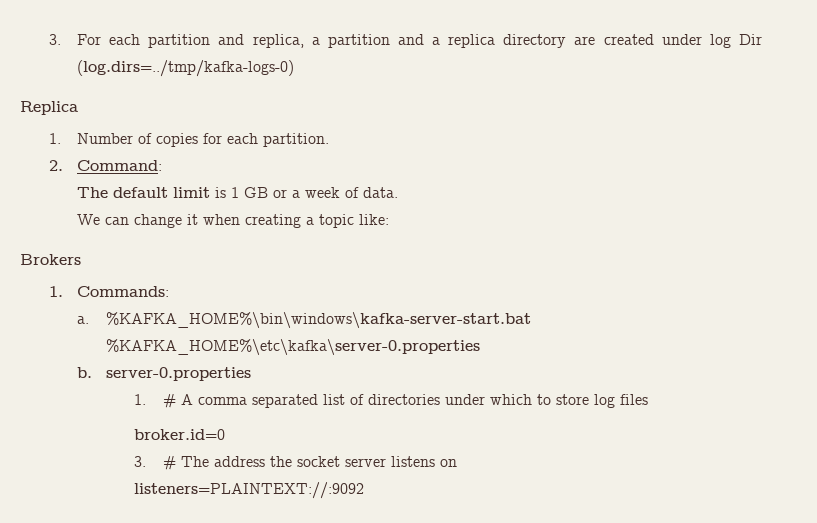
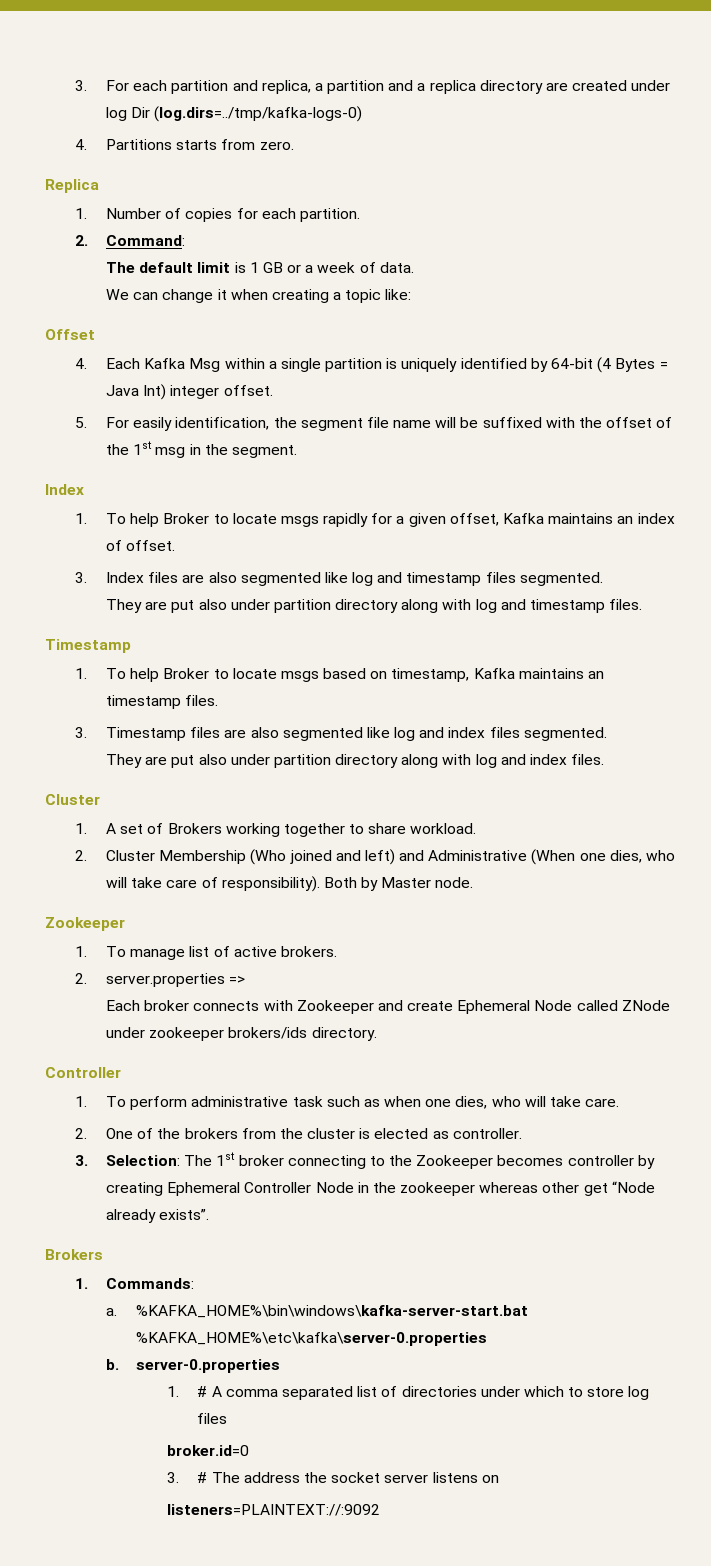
(295, 68) none -> [75,139,294,150] // 4. Partitions starts from zero.
(390, 219) none -> [45,329,95,340] [75,357,668,373] [105,384,273,400] [75,417,673,431] [105,441,297,458] [45,484,84,495] [75,513,675,527] [105,540,176,551] [75,572,603,586] [105,599,643,613] [45,639,131,653] [75,668,604,682] [105,695,219,709] [75,727,607,741] [105,754,605,768] [45,794,100,805] [75,823,477,837] [75,849,675,865] [105,876,474,892] [45,917,125,931] [75,946,337,960] [75,973,246,987] [105,1000,670,1014] [105,1027,377,1041] [45,1067,121,1078] [75,1096,620,1110] [75,1128,522,1139] [75,1152,655,1169] [105,1181,655,1196] [105,1209,210,1223] // Offset // 4. Each Kafka Msg within a single partition is uniquely identified by 64-bit (4 Bytes = Java Int) integer offset. // 5. For easily identification, the segment file name will be suffixed with the offset of the 1st msg in the segment. // Index // 1. To help Broker to locate msgs rapidly for a given offset, Kafka maintains an index of offset. // 3. Index files are also segmented like log and timestamp files segmented. // They are put also under partition directory along with log and timestamp files. // Timestamp // 1. To help Broker to locate msgs based on timestamp, Kafka maintains an timestamp files. // 3. Timestamp files are also segmented like log and index files segmented. // They are put also under partition directory along with log and index files. // Cluster // 1. A set of Brokers working together to share workload. // 2. Cluster Membership (Who joined and left) and Administrative (When one dies, who will take care of responsibility). Both by Master node. // Zookeeper // 1. To manage list of active brokers. // 2. server.properties => // Each broker connects with Zookeeper and create Ephemeral Node called ZNode under zookeeper brokers/ids directory. // Controller // 1. To perform administrative task such as when one dies, who will take care. // 2. One of the brokers from the cluster is elected as controller. // 3. Selection: The 1st broker connecting to the Zookeeper becomes controller by creating Ephemeral Controller Node in the zookeeper whereas other get “Node already exists”.

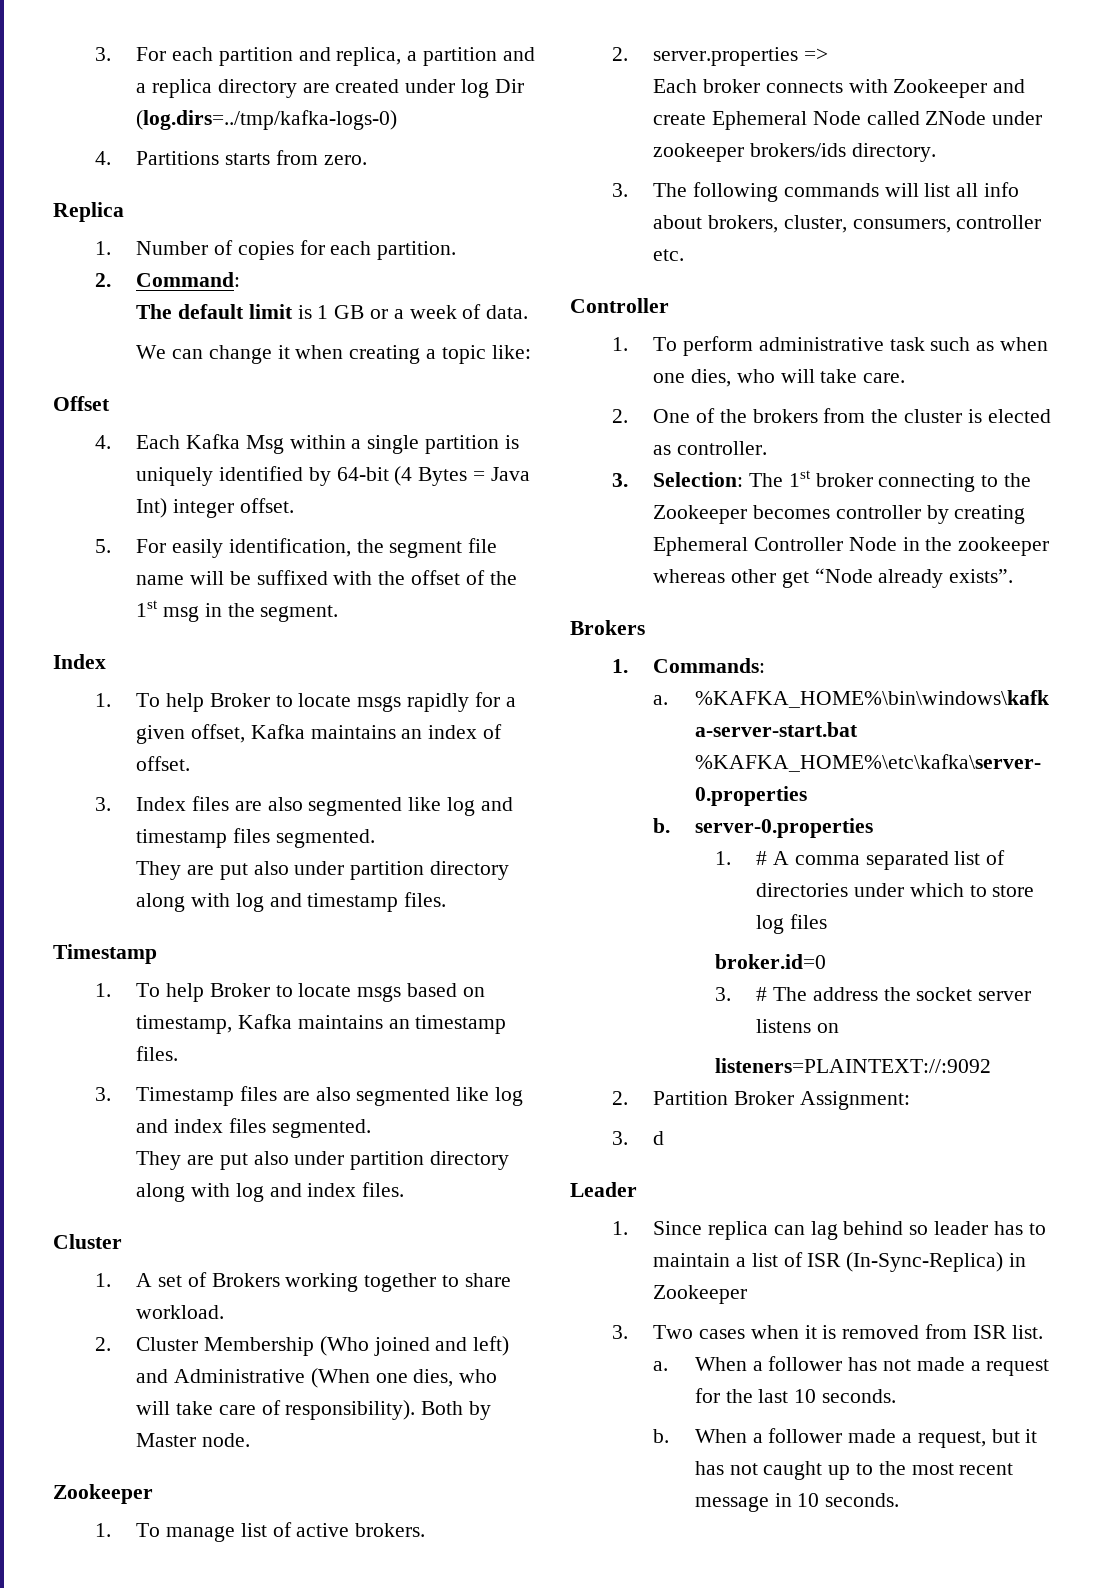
(377, 1034) none -> [611,182,1019,202] [653,215,1042,233] [653,249,685,261] // 3. The following commands will list all info about brokers, cluster, consumers, controller etc.
(380, 1510) none -> [611,1091,910,1110] [611,1131,665,1145] [570,1182,637,1197] [611,1221,1046,1240] [653,1252,1026,1272] [653,1285,748,1304] [611,1324,1043,1339] [653,1356,1050,1376] [694,1388,896,1403] [653,1428,1038,1448] [694,1461,1014,1480] [694,1493,900,1512] // 2. Partition Broker Assignment: // 3. d // Leader // 1. Since replica can lag behind so leader has to maintain a list of ISR (In-Sync-Replica) in Zookeeper // 3. Two cases when it is removed from ISR list. // a. When a follower has not made a request for the last 10 seconds. // b. When a follower made a request, but it has not caught up to the most recent message in 10 seconds.

